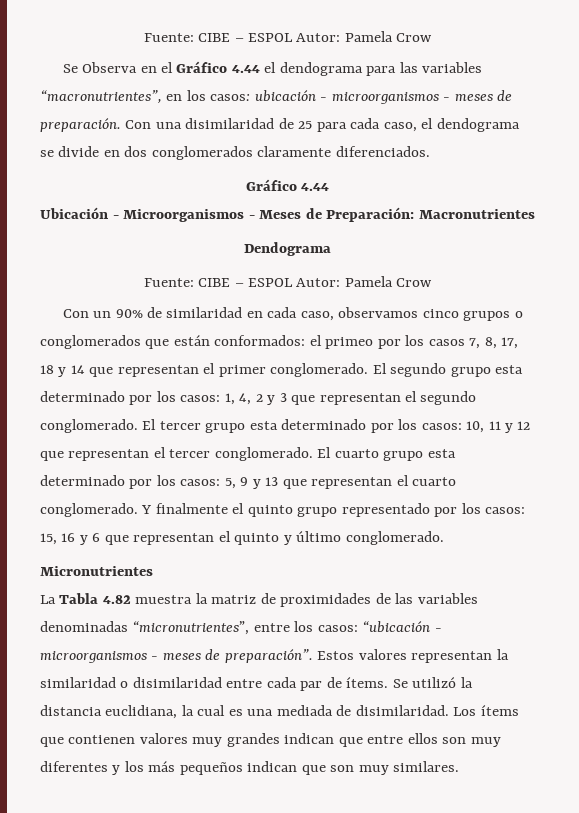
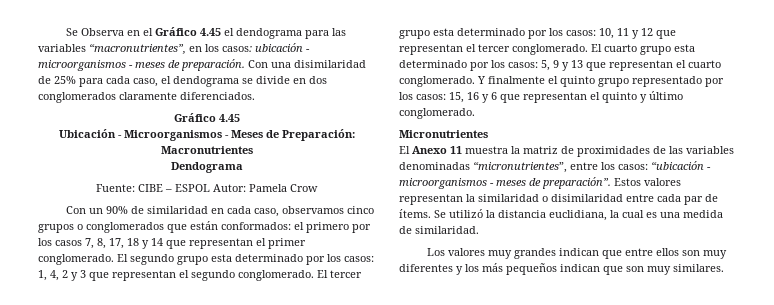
[143,31,433,42] Fuente: CIBE – ESPOL Autor: Pamela Crow // -> (65, 32) none
[231,65,260,73] 4.44 -> [199,28,221,36] 4.45
[298,121,313,129] 25 -> [54,76,76,84] 25%
[301,183,330,191] 4.44 -> [218,114,240,122] 4.45
[325,337,374,349] primeo -> [306,222,349,233] primero
[40,593,131,604] La Tabla 4.82 -> [399,146,462,154] El Anexo 11
[276,705,519,716] [40,735,136,747] mediada de disimilaridad. Los ítems que contienen -> [683,210,723,218] [399,226,479,234] [426,248,445,256] medida de similaridad. // Los

